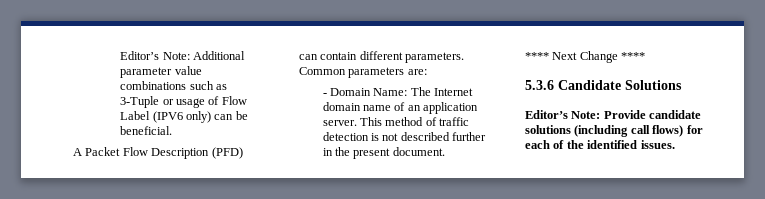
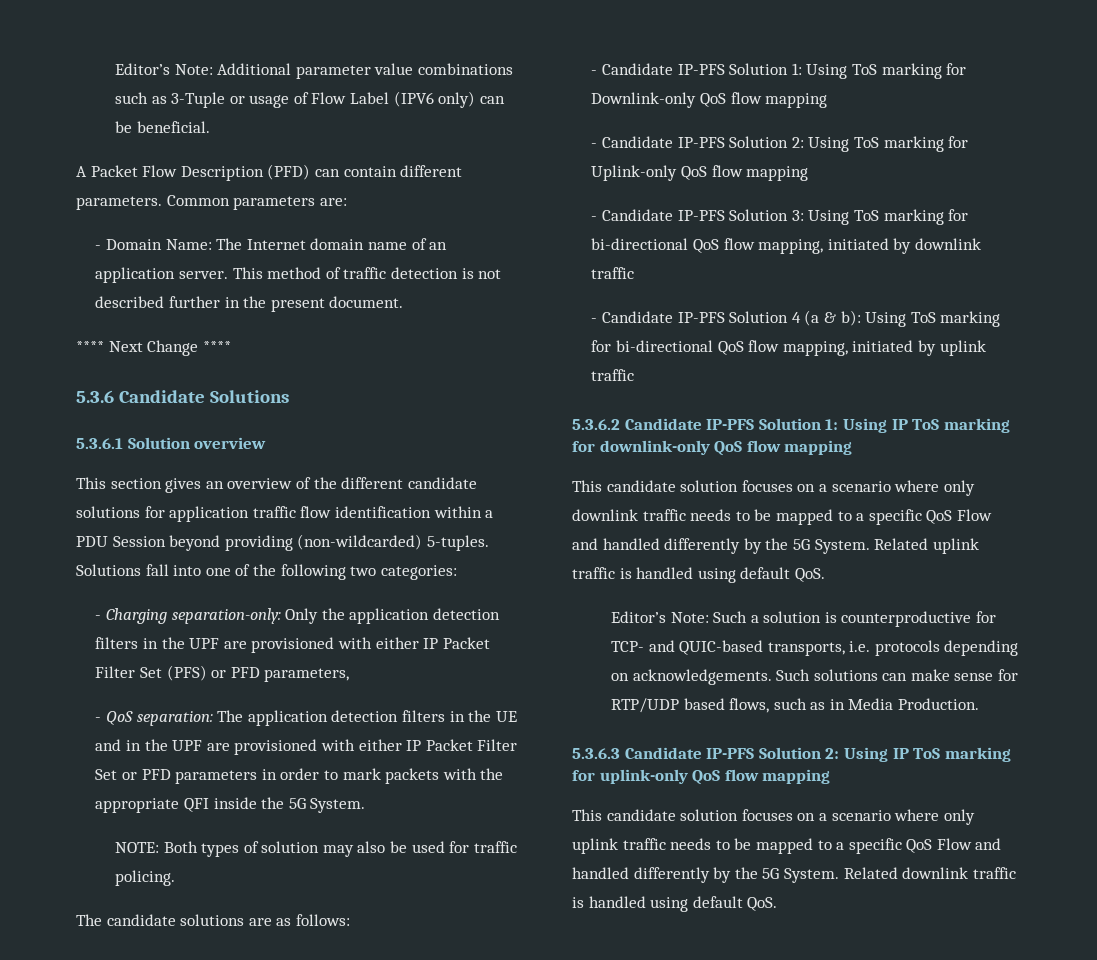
[525,110,702,119] [525,125,703,137] [525,140,675,149] Editor’s Note: Provide candidate solutions (including call flows) for each of the identified issues. -> [76,437,267,449] [76,477,477,493] [76,506,494,522] [76,534,489,551] [76,564,457,580] [95,608,500,624] [95,637,490,653] [95,665,350,682] [95,710,517,726] [95,739,518,755] [95,768,504,784] [95,797,366,813] [114,841,517,857] [114,870,175,886] [76,914,350,926] [591,63,967,79] [591,92,828,108] [591,136,969,152] [591,165,809,181] [591,209,969,225] [591,238,981,254] [591,267,635,279] [591,310,1001,327] [591,340,986,356] [591,369,635,381] [572,418,1010,433] [572,440,853,456] [572,480,975,496] [572,509,992,525] [572,538,979,554] [572,567,825,583] [610,611,997,627] [610,640,1019,656] [610,669,1019,685] [610,698,980,713] [572,747,1011,762] [572,769,831,785] [572,809,975,825] [572,838,1002,854] [572,867,1016,883] [572,896,778,912] 5.3.6.1 Solution overview // This section gives an overview of the different candidate solutions for application traffic flow identification within a PDU Session beyond providing (non-wildcarded) 5-tuples. Solutions fall into one of the following two categories: // - Charging separation-only: Only the application detection filters in the UPF are provisioned with either IP Packet Filter Set (PFS) or PFD parameters, // - QoS separation: The application detection filters in the UE and in the UPF are provisioned with either IP Packet Filter Set or PFD parameters in order to mark packets with the appropriate QFI inside the 5G System. // NOTE: Both types of solution may also be used for traffic policing. // The candidate solutions are as follows: // - Candidate IP-PFS Solution 1: Using ToS marking for Downlink-only QoS flow mapping // - Candidate IP-PFS Solution 2: Using ToS marking for Uplink-only QoS flow mapping // - Candidate IP-PFS Solution 3: Using ToS marking for bi-directional QoS flow mapping, initiated by downlink traffic // - Candidate IP-PFS Solution 4 (a & b): Using ToS marking for bi-directional QoS flow mapping, initiated by uplink traffic // 5.3.6.2 Candidate IP-PFS Solution 1: Using IP ToS marking for downlink-only QoS flow mapping // This candidate solution focuses on a scenario where only downlink traffic needs to be mapped to a specific QoS Flow and handled differently by the 5G System. Related uplink traffic is handled using default QoS. // Editor’s Note: Such a solution is counterproductive for TCP- and QUIC-based transports, i.e. protocols depending on acknowledgements. Such solutions can make sense for RTP/UDP based flows, such as in Media Production. // 5.3.6.3 Candidate IP-PFS Solution 2: Using IP ToS marking for uplink-only QoS flow mapping // This candidate solution focuses on a scenario where only uplink traffic needs to be mapped to a specific QoS Flow and handled differently by the 5G System. Related downlink traffic is handled using default QoS.

